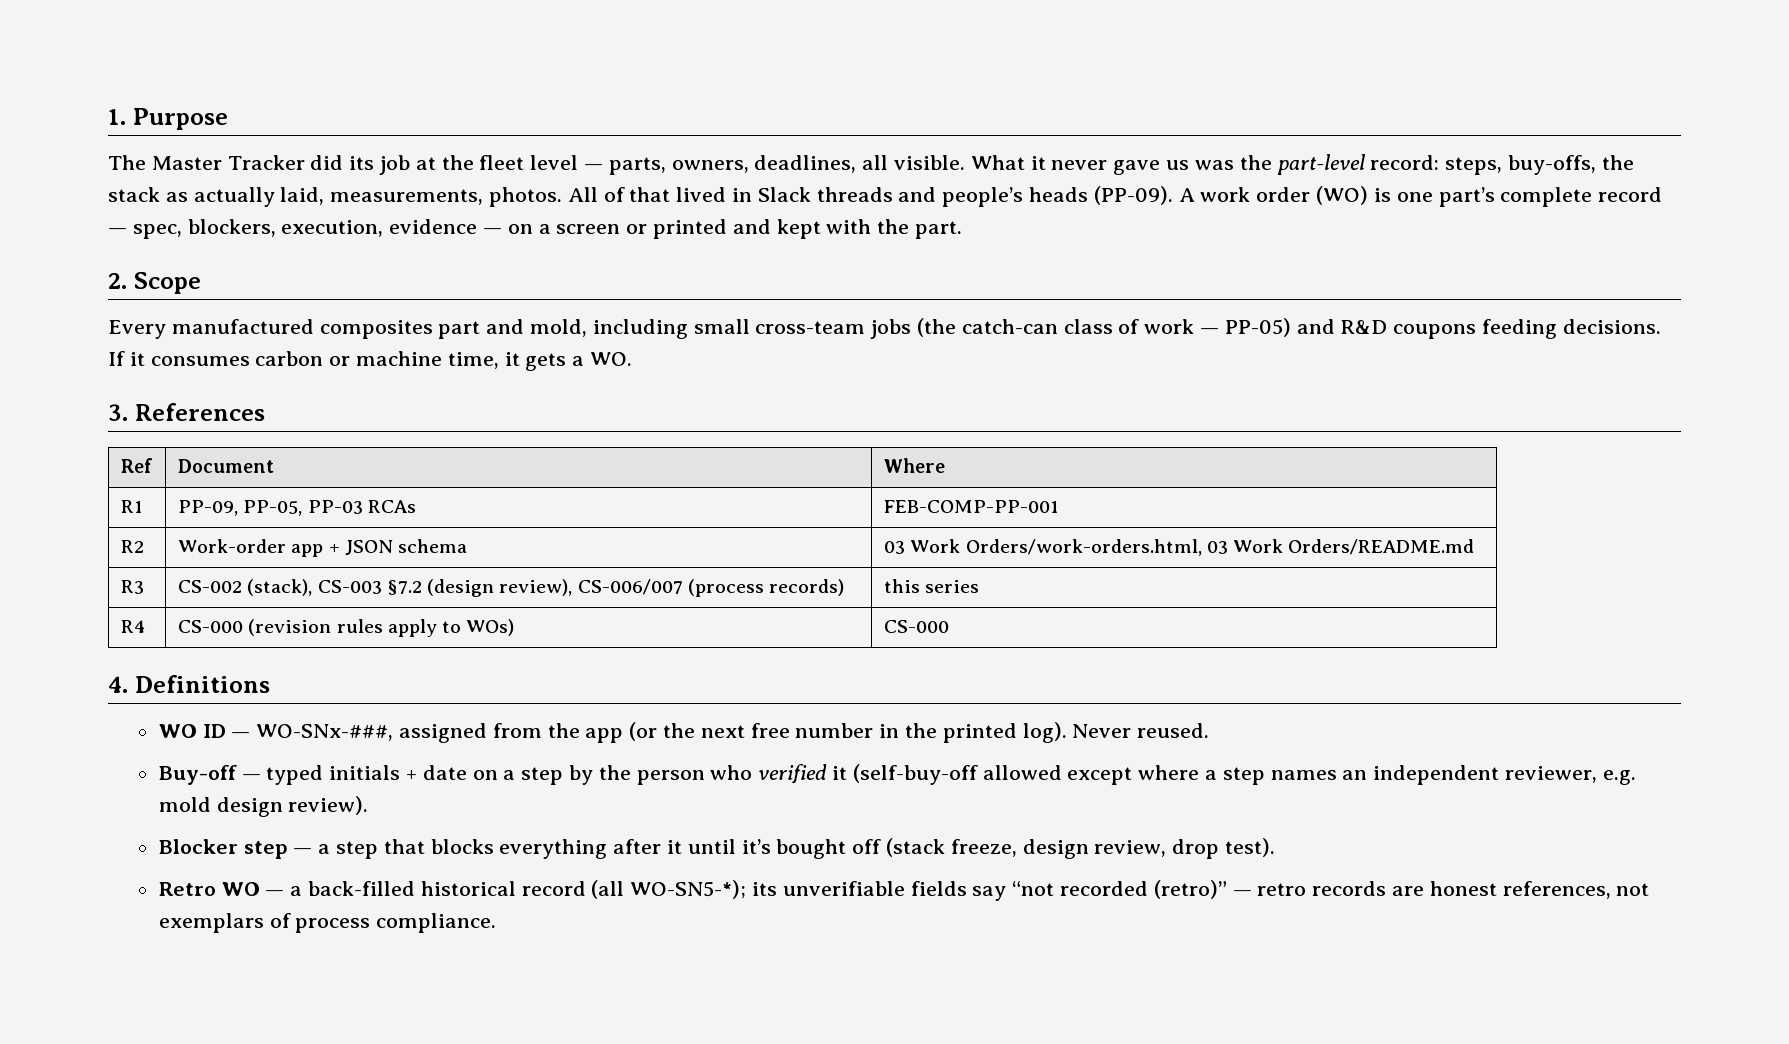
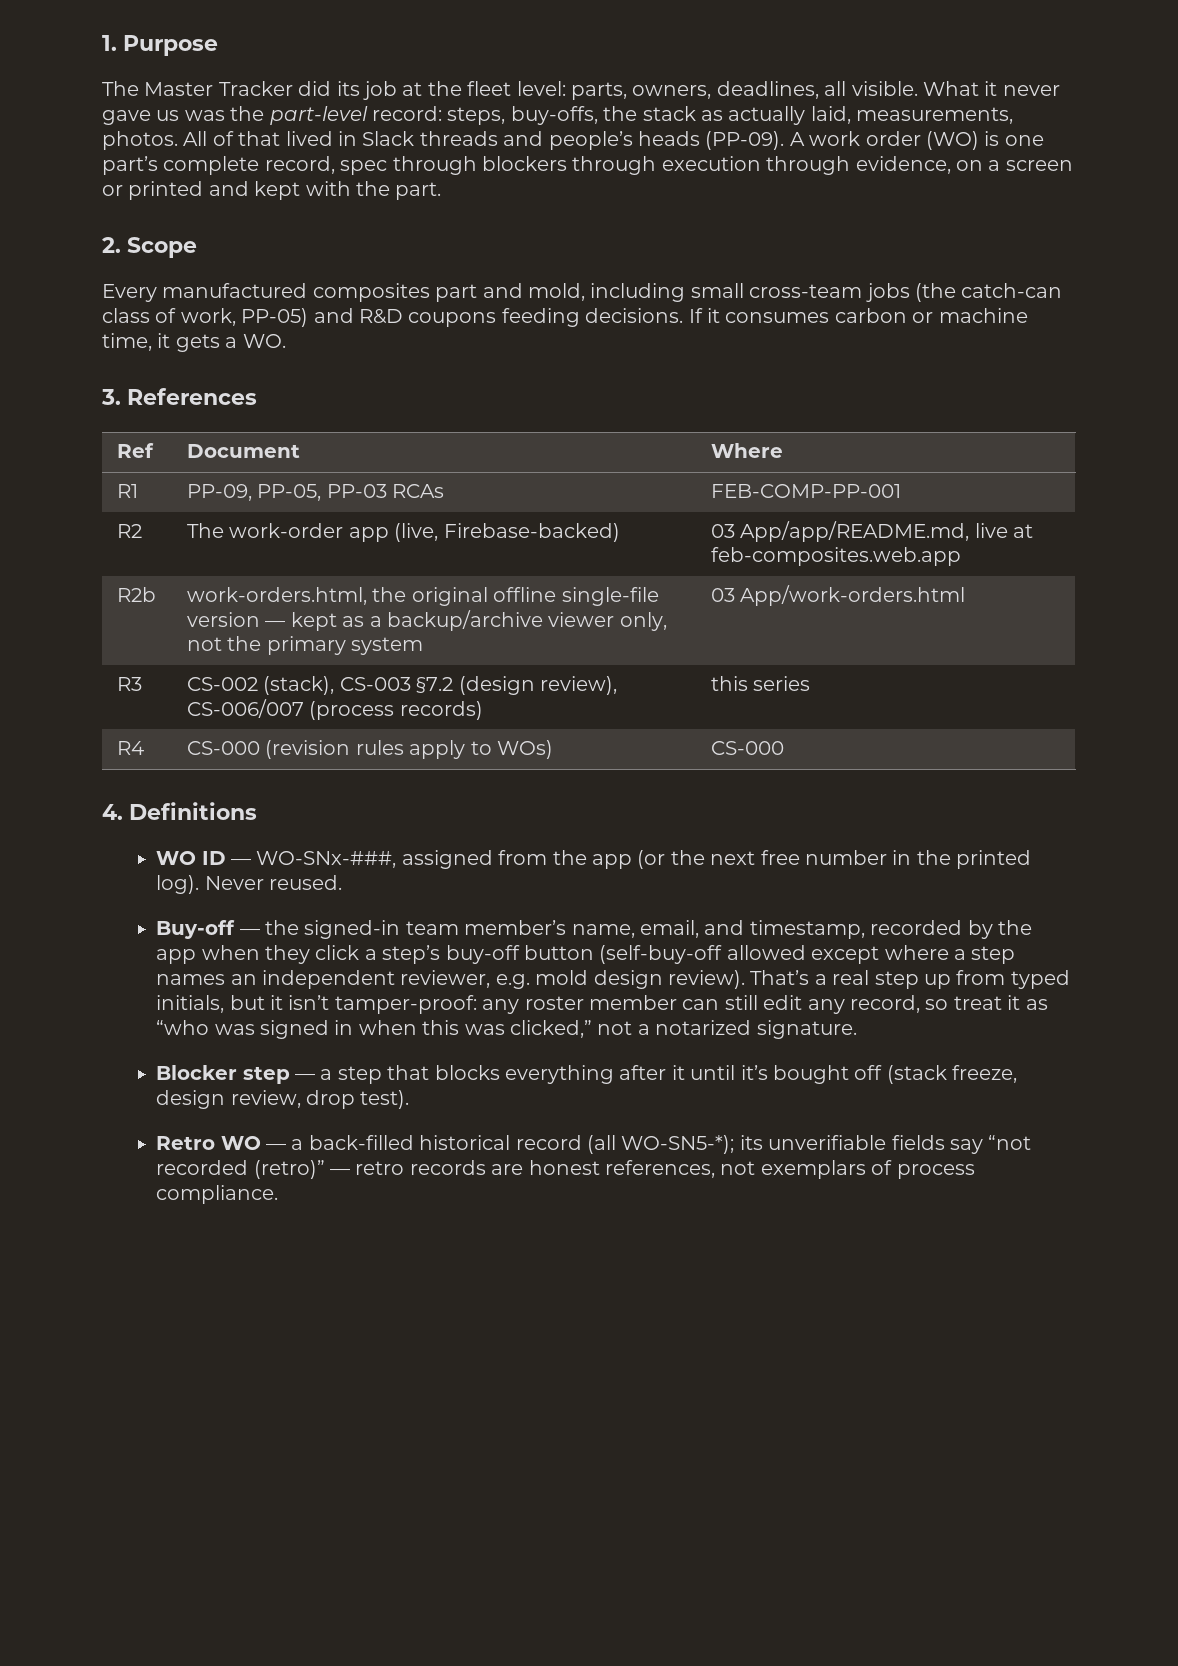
[530,155,604,170] level — -> [516,81,566,96] level:
[1598,187,1663,202] [108,219,503,239] record — spec, blockers, execution, evidence — -> [264,156,951,175] record, spec through blockers through execution through evidence,
[1144,319,1220,334] work — -> [180,308,236,326] work,
[178,539,468,557] [884,539,1475,556] Work-order app + JSON schema | 03 Work Orders/work-orders.html, 03 Work Orders/README.md -> [187,523,620,542] [711,521,1034,542] [711,547,962,566] [117,587,157,602] [187,587,659,606] [187,610,667,631] [187,636,424,655] [711,585,966,606] The work-order app (live, Firebase-backed) | 03 App/app/README.md, live at feb-composites.web.app // R2b | work-orders.html, the original offline single-file version — kept as a backup/archive viewer only, not the primary system | 03 App/work-orders.html
[266,764,847,785] typed initials + date on a step by the person who verified it -> [265,920,1033,939] [156,945,595,964] the signed-in team member’s name, email, and timestamp, recorded by the app when they click a step’s buy-off button
(369, 805) none -> [750,970,1070,989] [156,995,1048,1014] [156,1020,857,1039] That’s a real step up from typed initials, but it isn’t tamper-proof: any roster member can still edit any record, so treat it as “who was signed in when this was clicked,” not a notarized signature.

